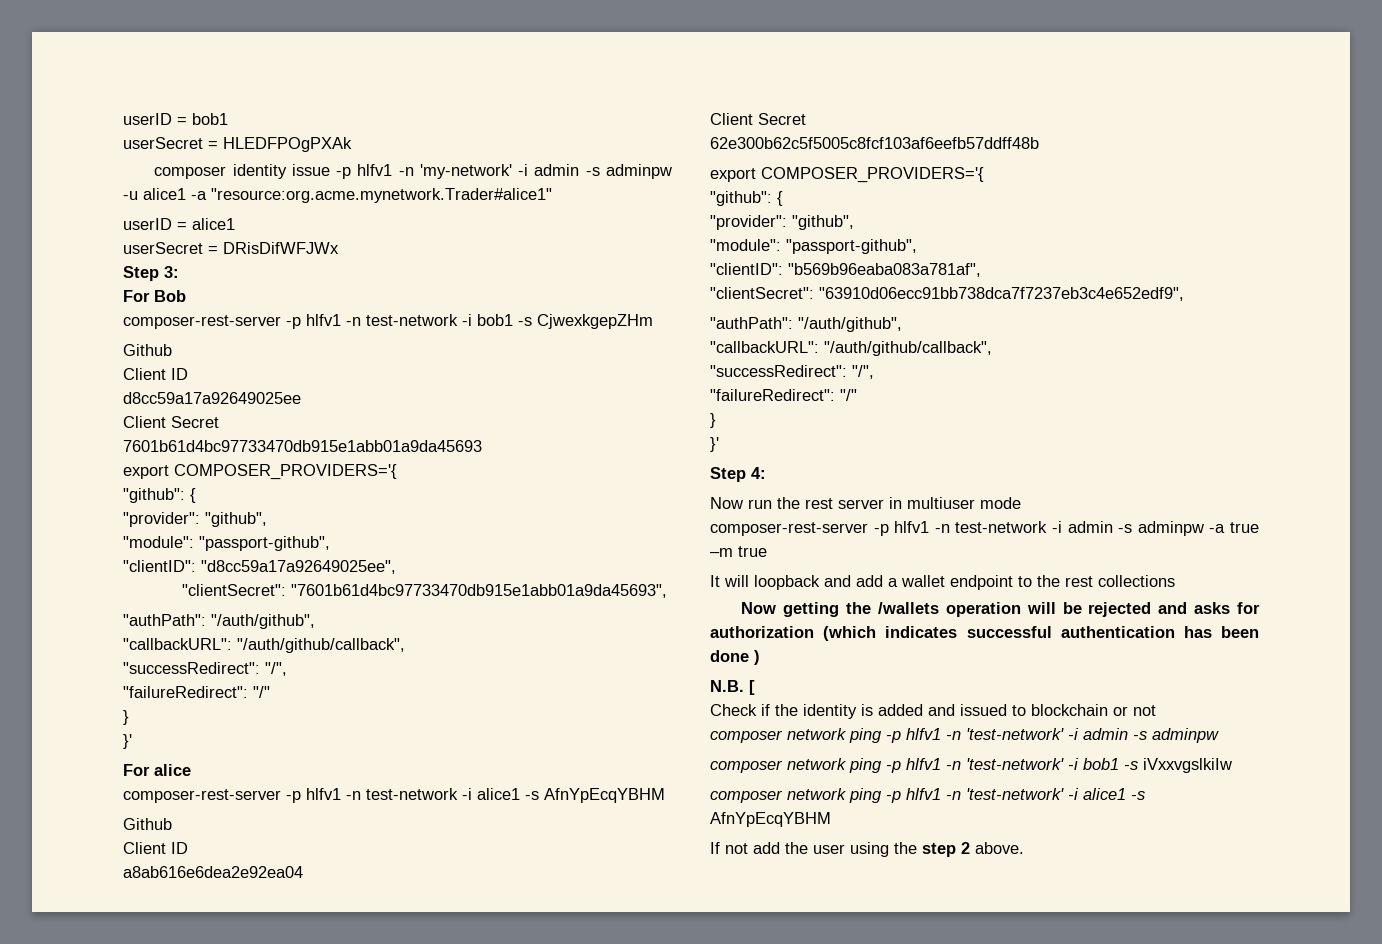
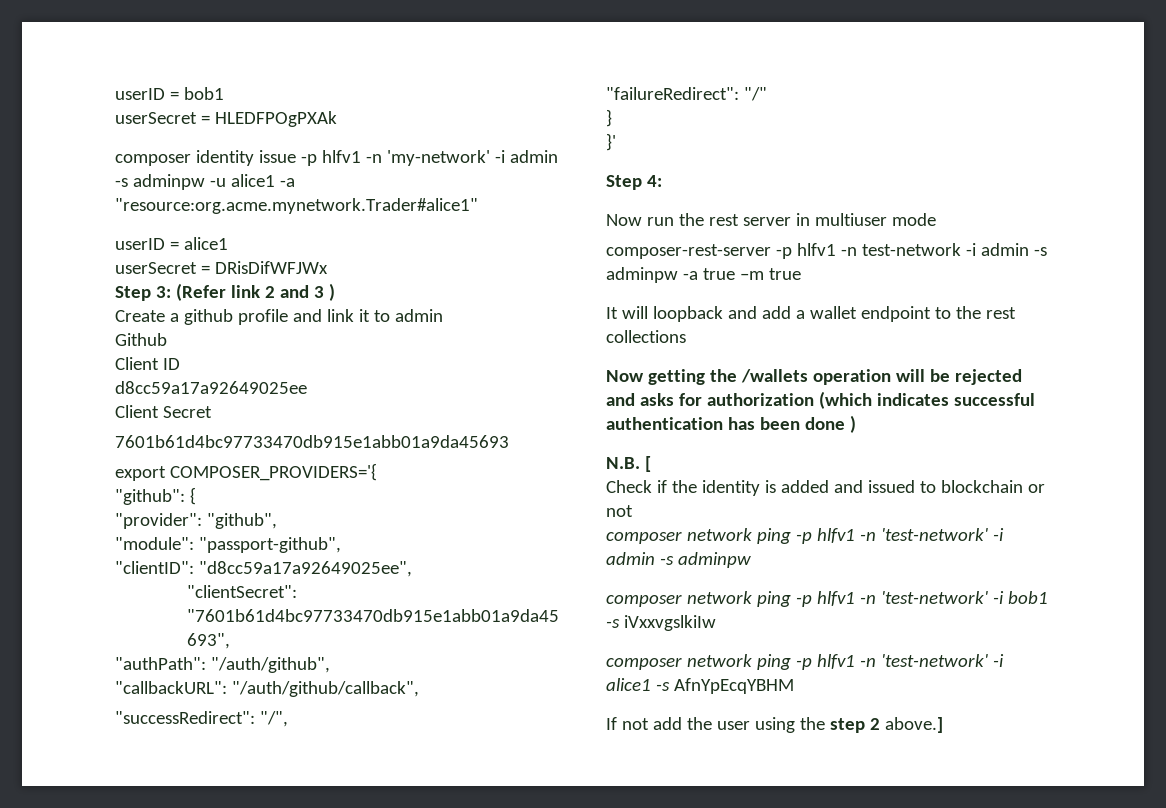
[123,290,186,302] [123,314,653,329] // For Bob // composer-rest-server -p hlfv1 -n test-network -i bob1 -s CjwexkgepZHm -> [175,283,335,301] [115,309,443,325] (Refer link 2 and 3 ) // Create a github profile and link it to admin
[123,764,191,776] [123,788,665,803] [123,818,172,830] [123,842,188,854] [123,866,303,878] [710,113,806,125] [710,137,1039,149] [710,167,984,183] [710,191,783,206] [710,215,854,230] [710,239,917,254] [710,263,981,277] [710,287,1184,301] [710,317,902,332] [710,341,992,356] [710,365,874,379] [710,389,857,401] [710,413,716,428] [710,437,719,452] // For alice // composer-rest-server -p hlfv1 -n test-network -i alice1 -s AfnYpEcqYBHM // Github // Client ID // a8ab616e6dea2e92ea04 // Client Secret // 62e300b62c5f5005c8fcf103af6eefb57ddff48b // export COMPOSER_PROVIDERS='{ // "github": { // "provider": "github", // "module": "passport-github", // "clientID": "b569b96eaba083a781af", // "clientSecret": "63910d06ecc91bb738dca7f7237eb3c4e652edf9", // "authPath": "/auth/github", // "callbackURL": "/auth/github/callback", // "successRedirect": "/", // "failureRedirect": "/" // } // }' -> (616, 142) none
[975,842,1024,854] above. -> [884,717,943,733] above.]

